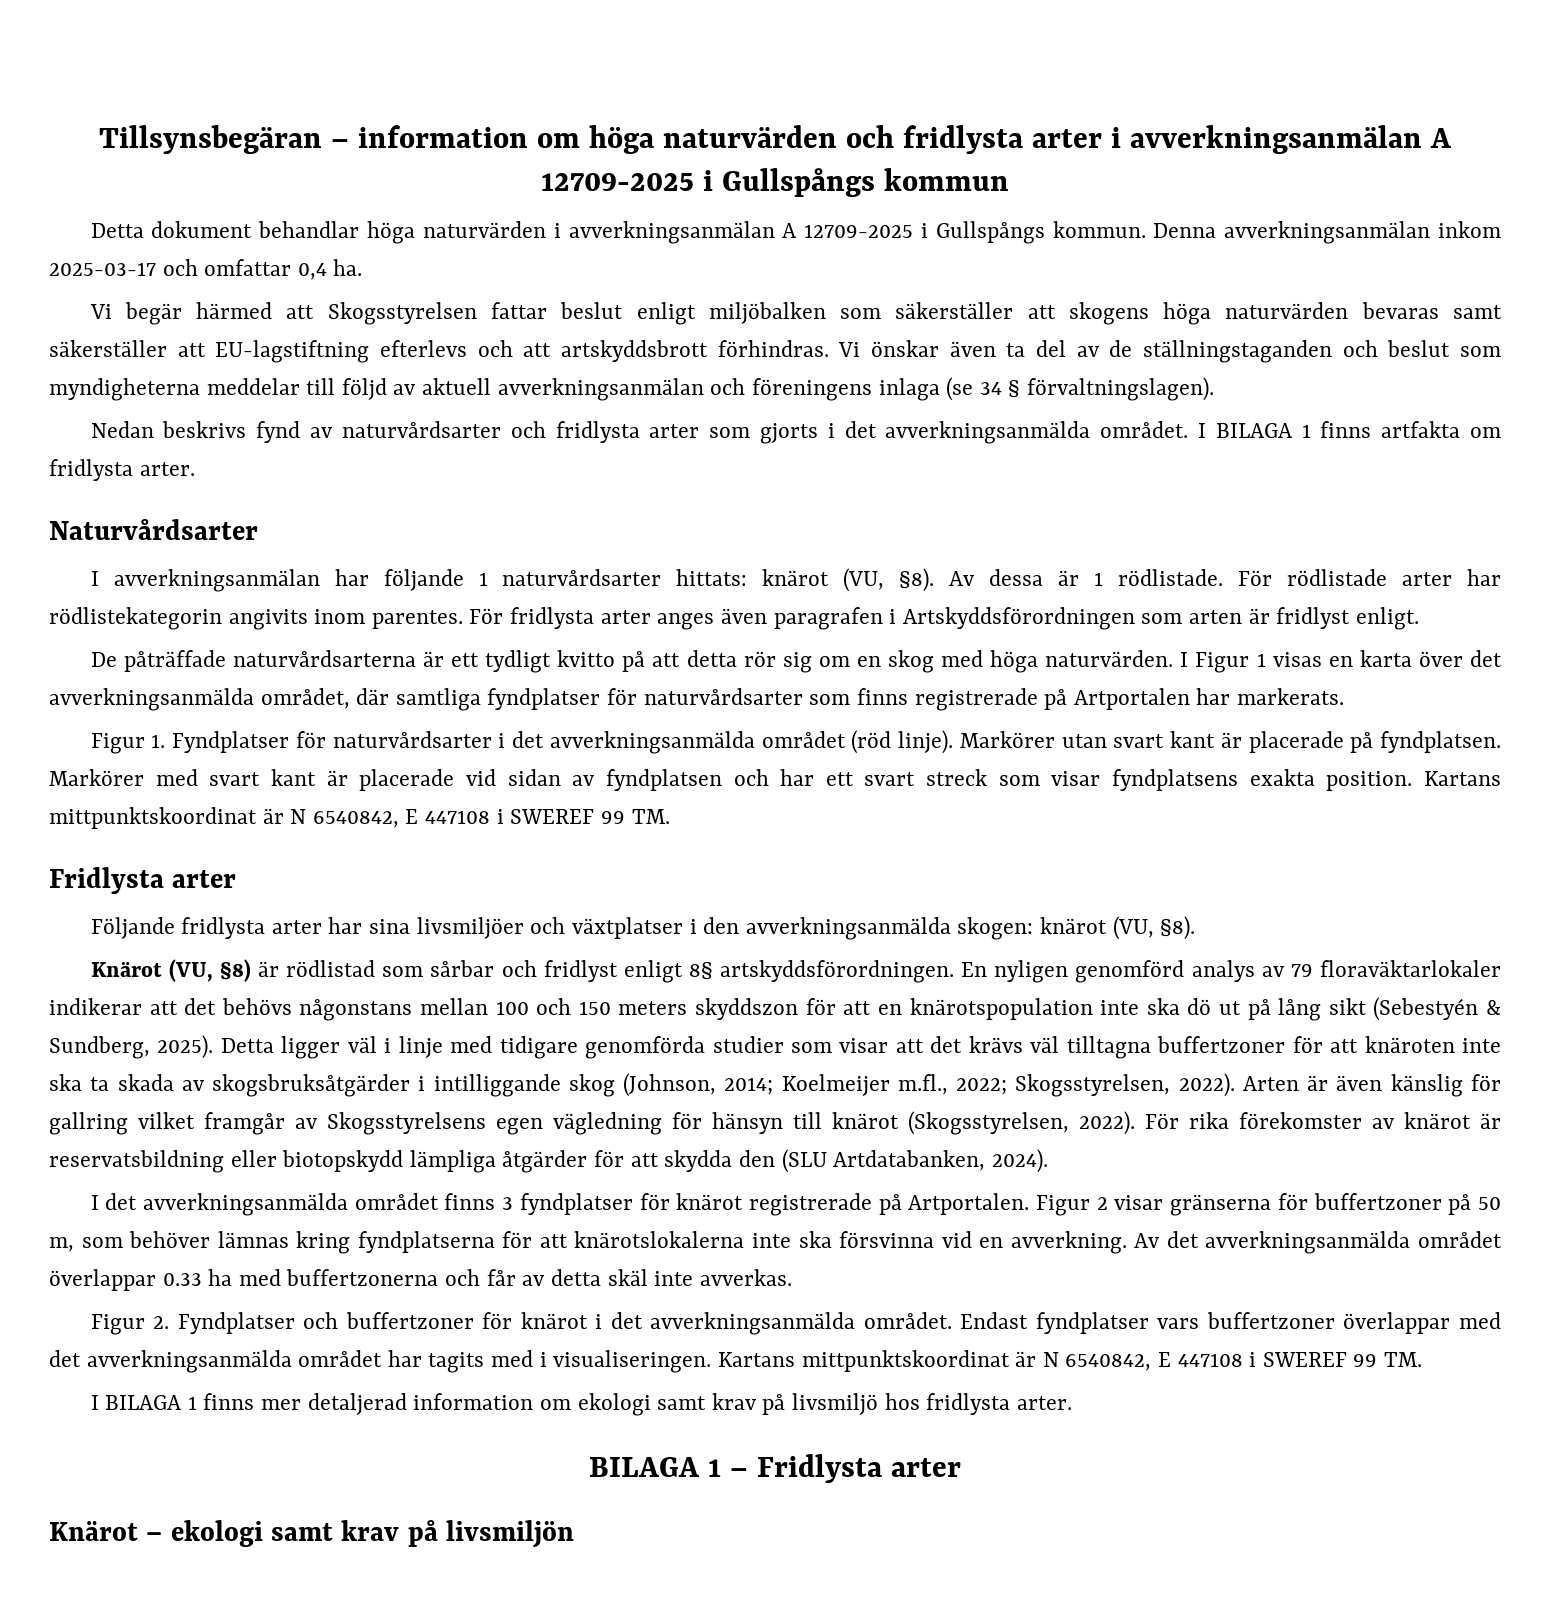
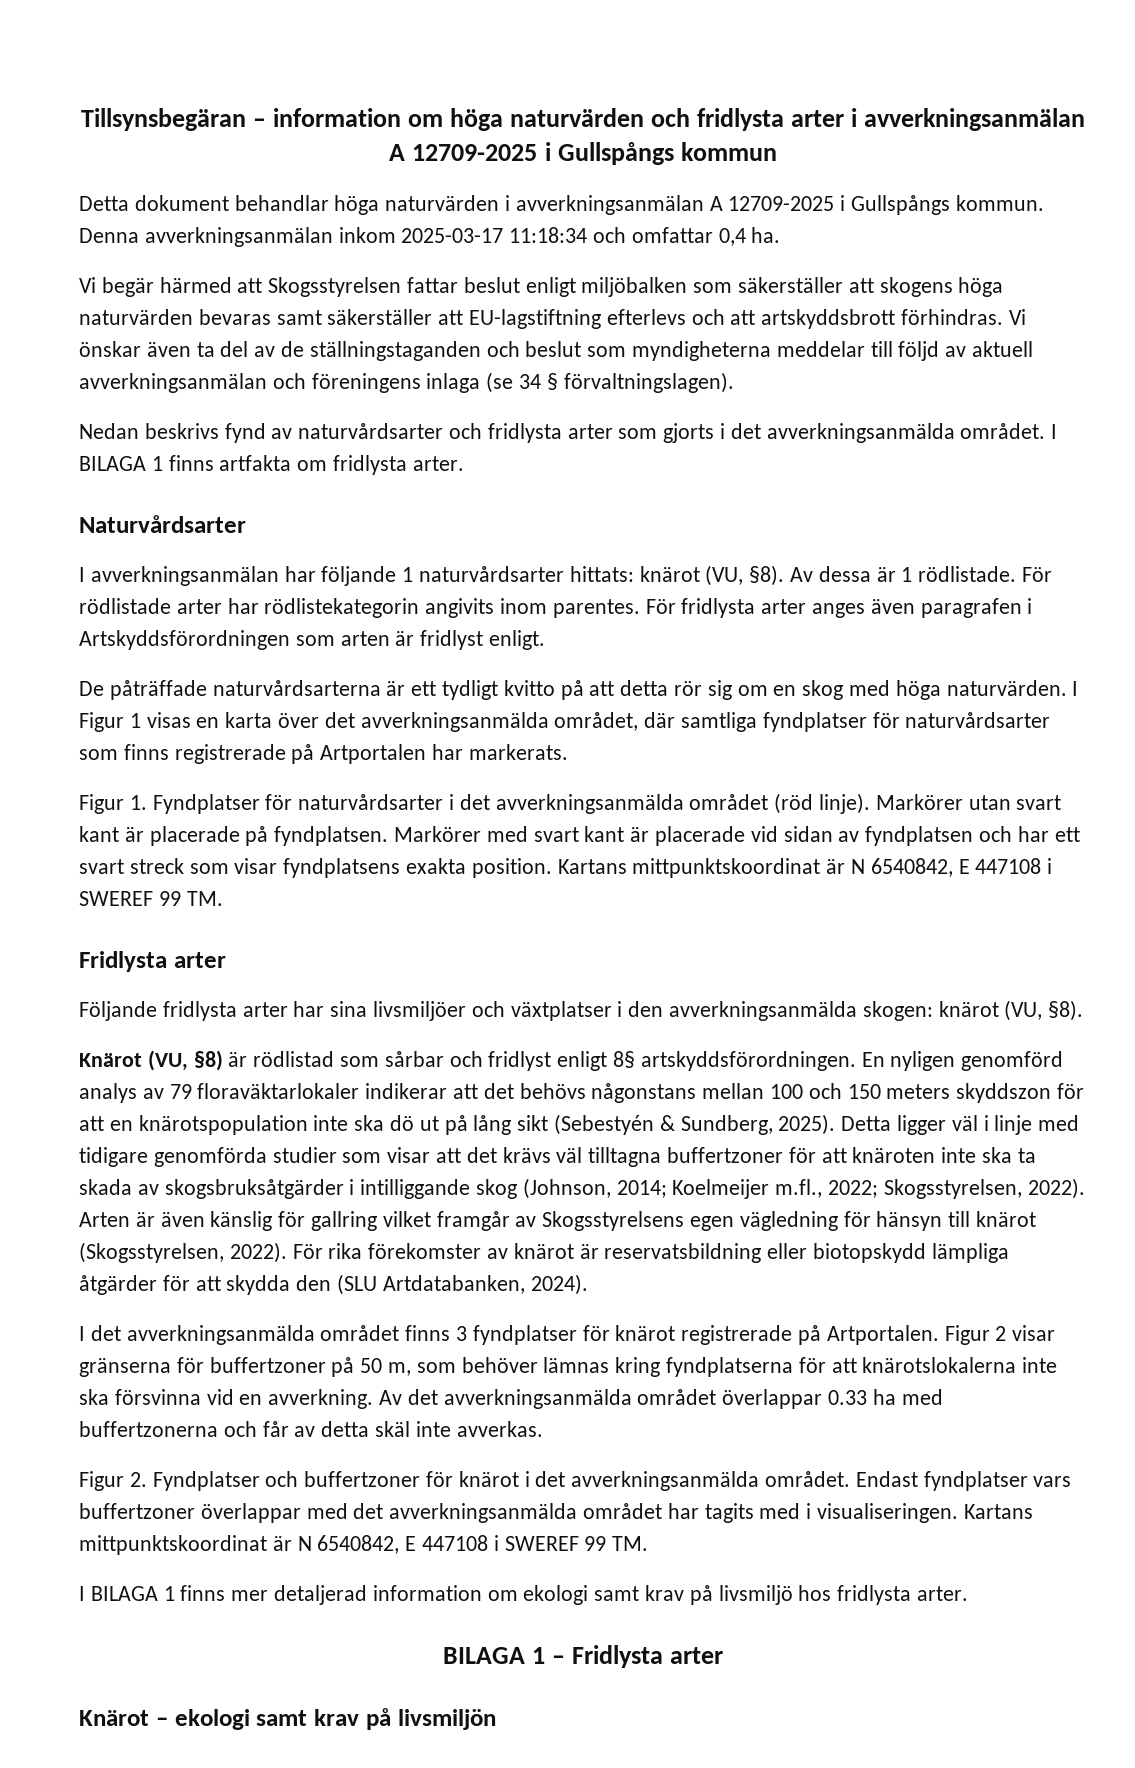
(156, 269) none -> [509,227,588,243] 11:18:34

